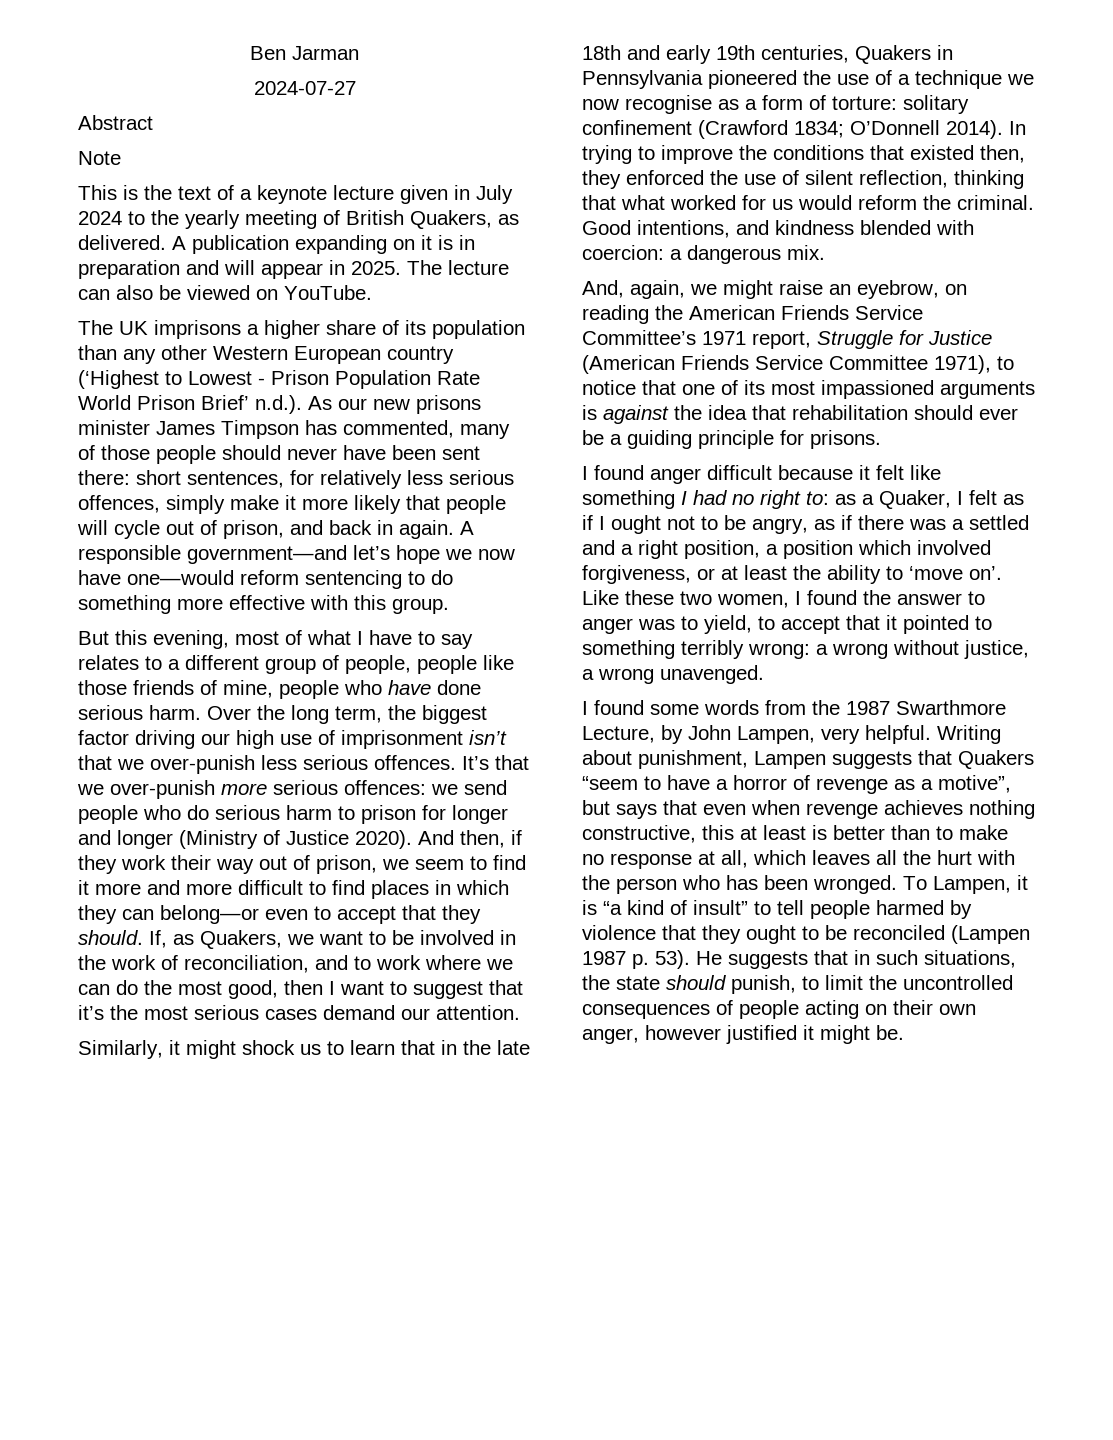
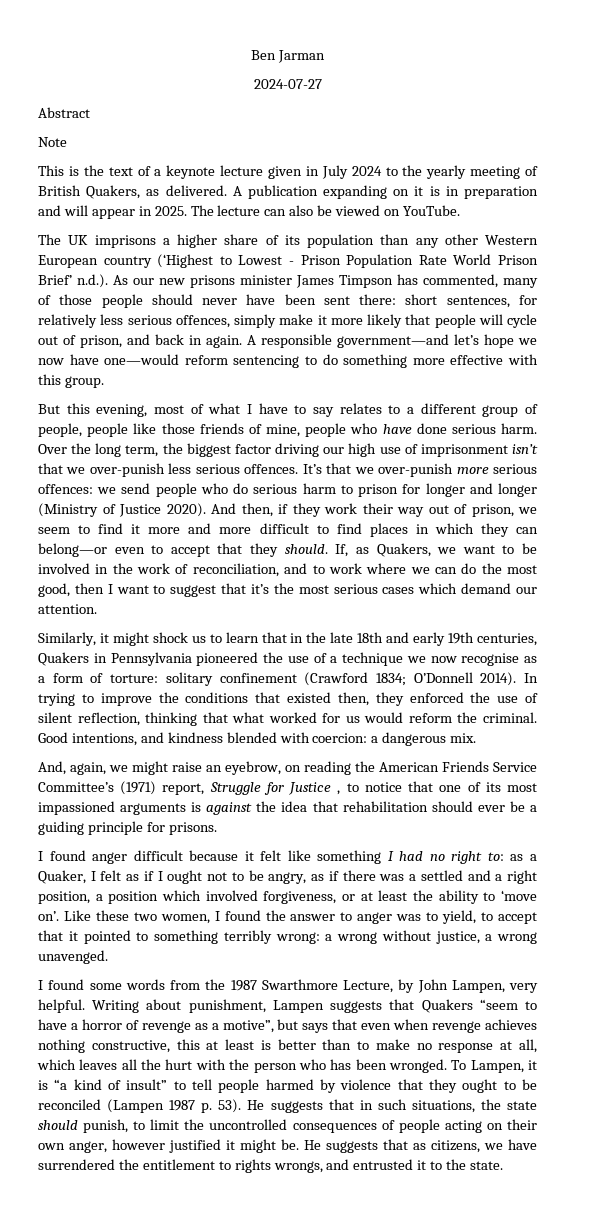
(317, 1014) none -> [418,583,458,594] which
[702,331,746,345] 1971 -> [120,781,157,795] (1971)
[582,355,991,374] (American Friends Service Committee 1971), -> [337,790,341,795] ,
(904, 1032) none -> [304,1139,537,1153] [38,1159,504,1173] He suggests that as citizens, we have surrendered the entitlement to rights wrongs, and entrusted it to the state.

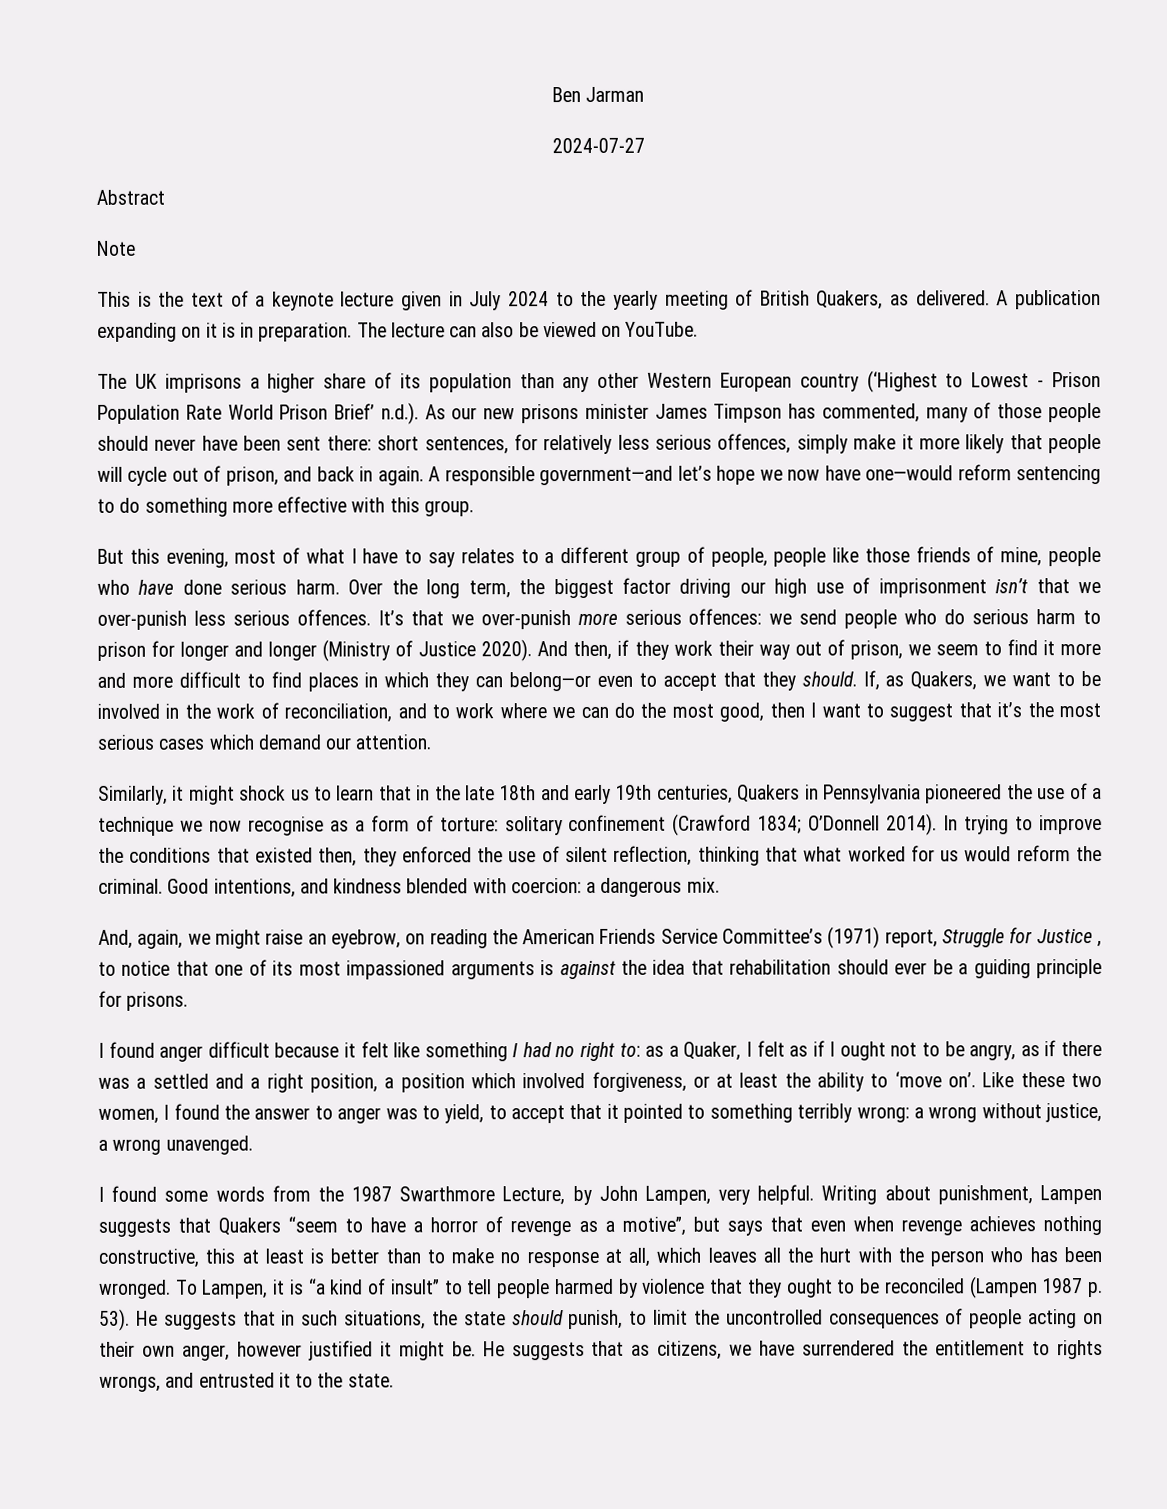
[464,186,538,199] [38,205,187,219] preparation and will appear in 2025. -> [258,322,353,342] preparation.

